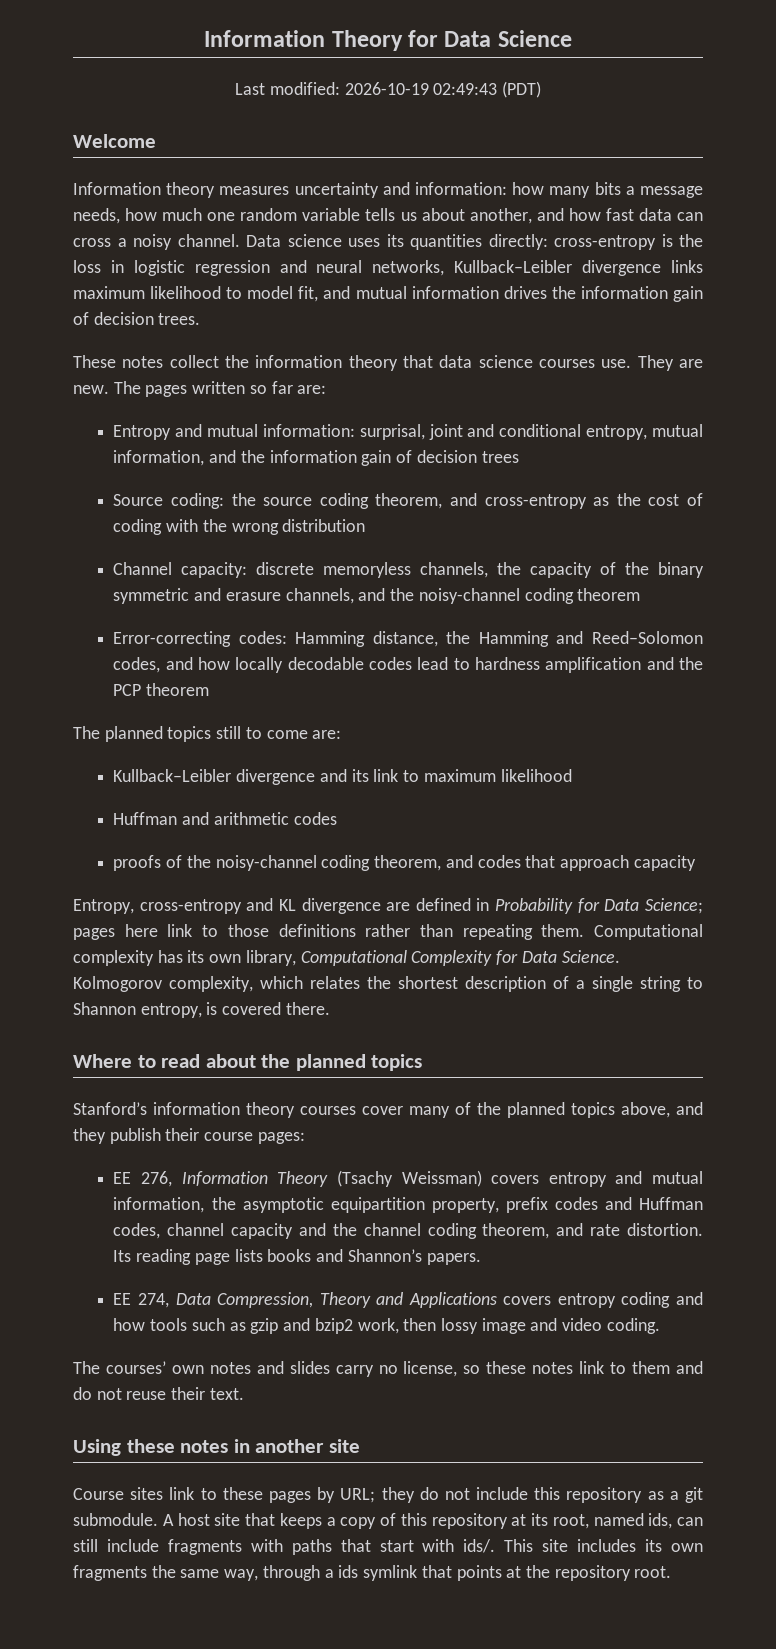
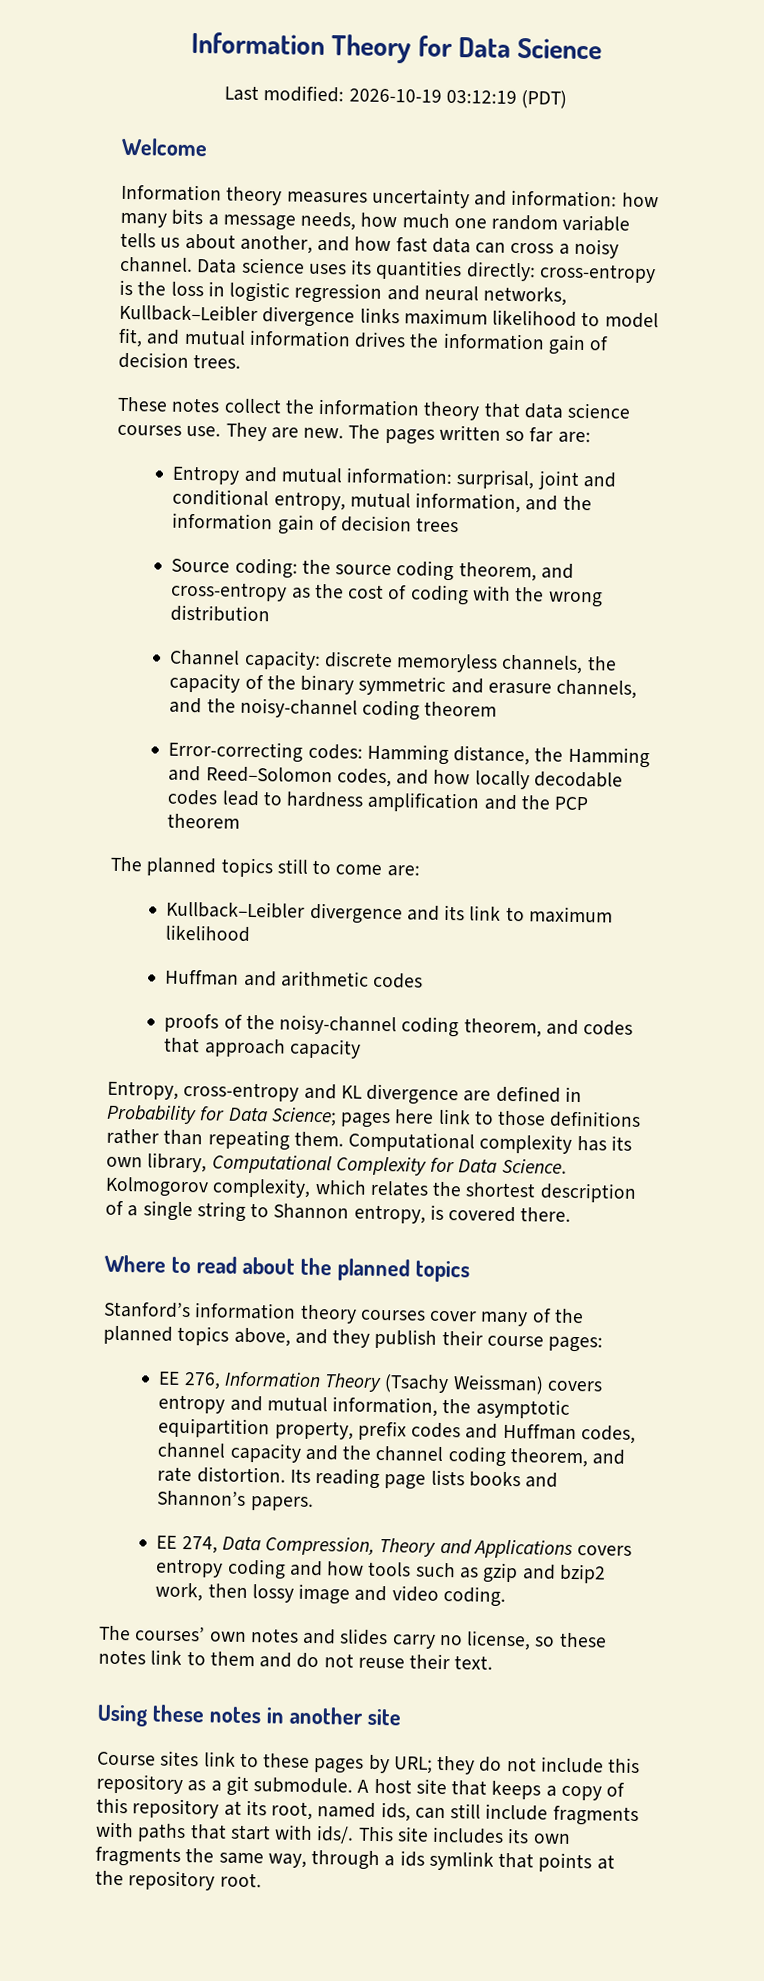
[433,83,498,95] 02:49:43 -> [445,89,517,104] 03:12:19

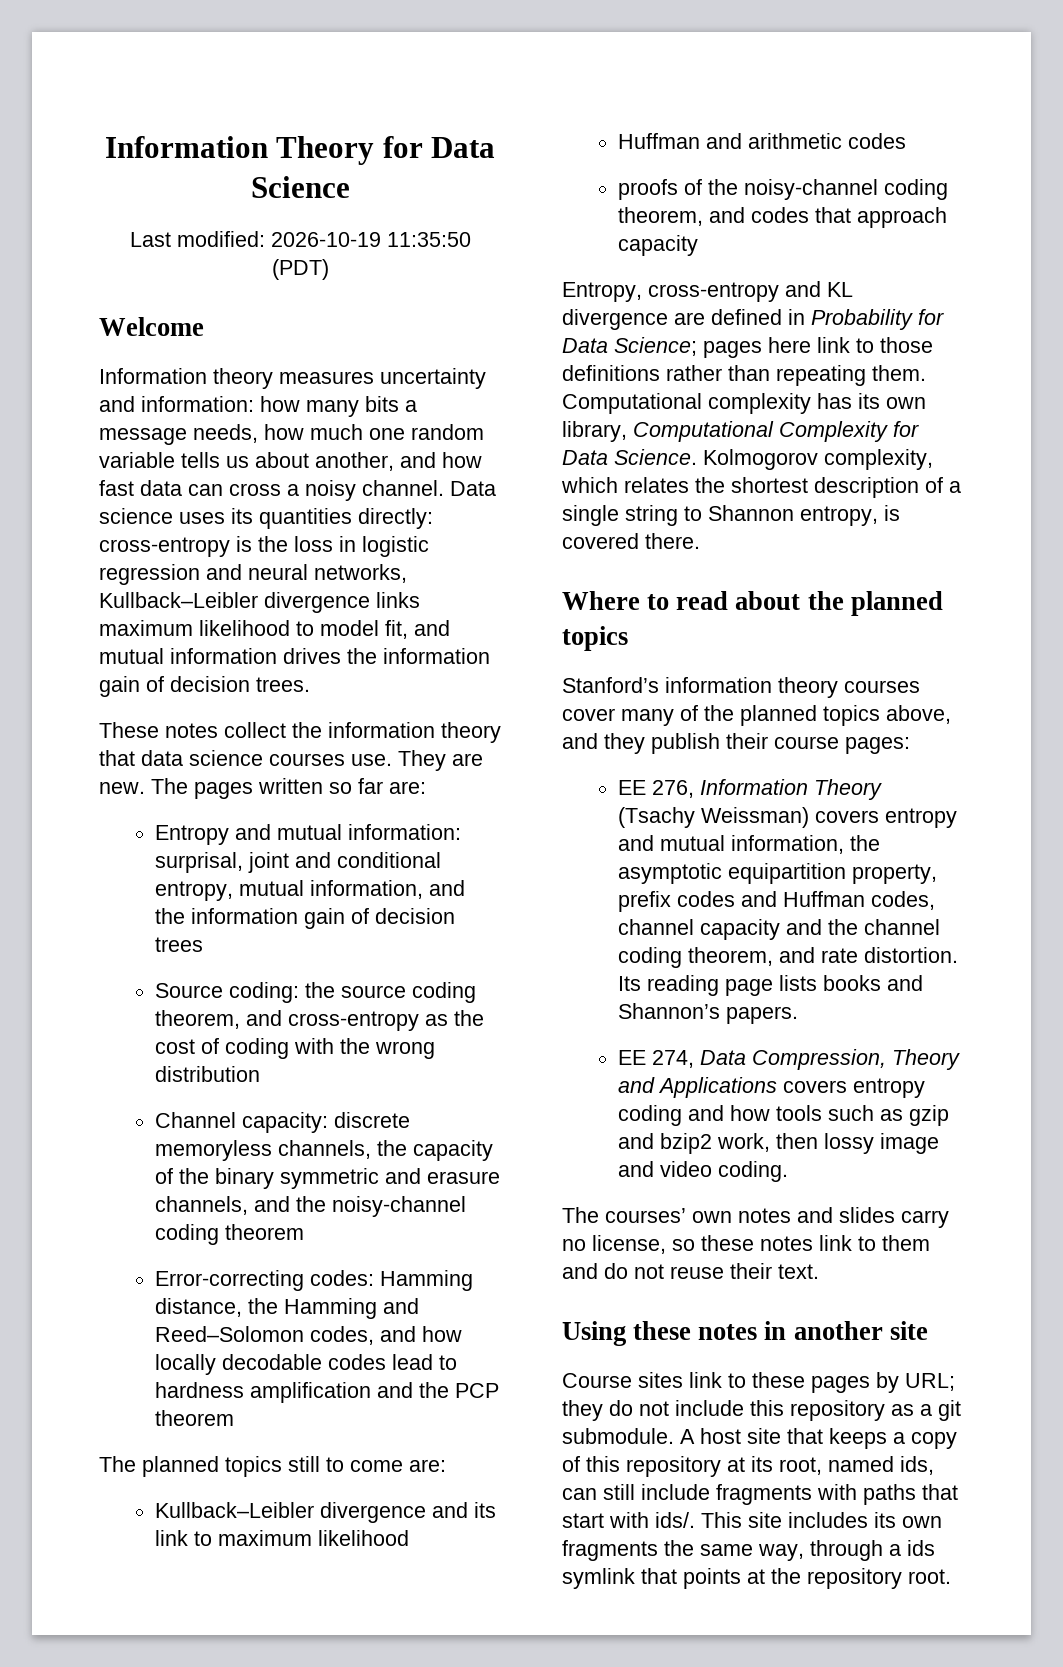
[445,89,517,104] 03:12:19 -> [386,232,471,247] 11:35:50

